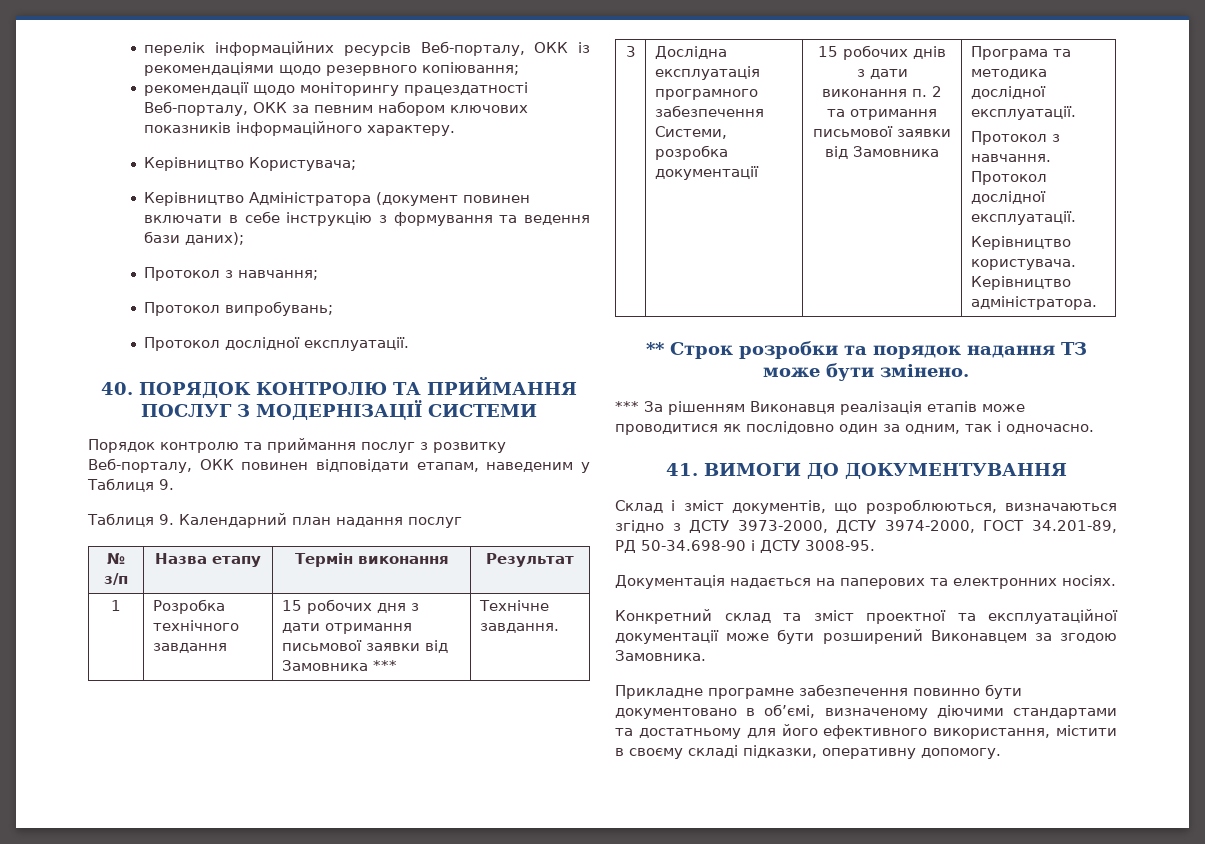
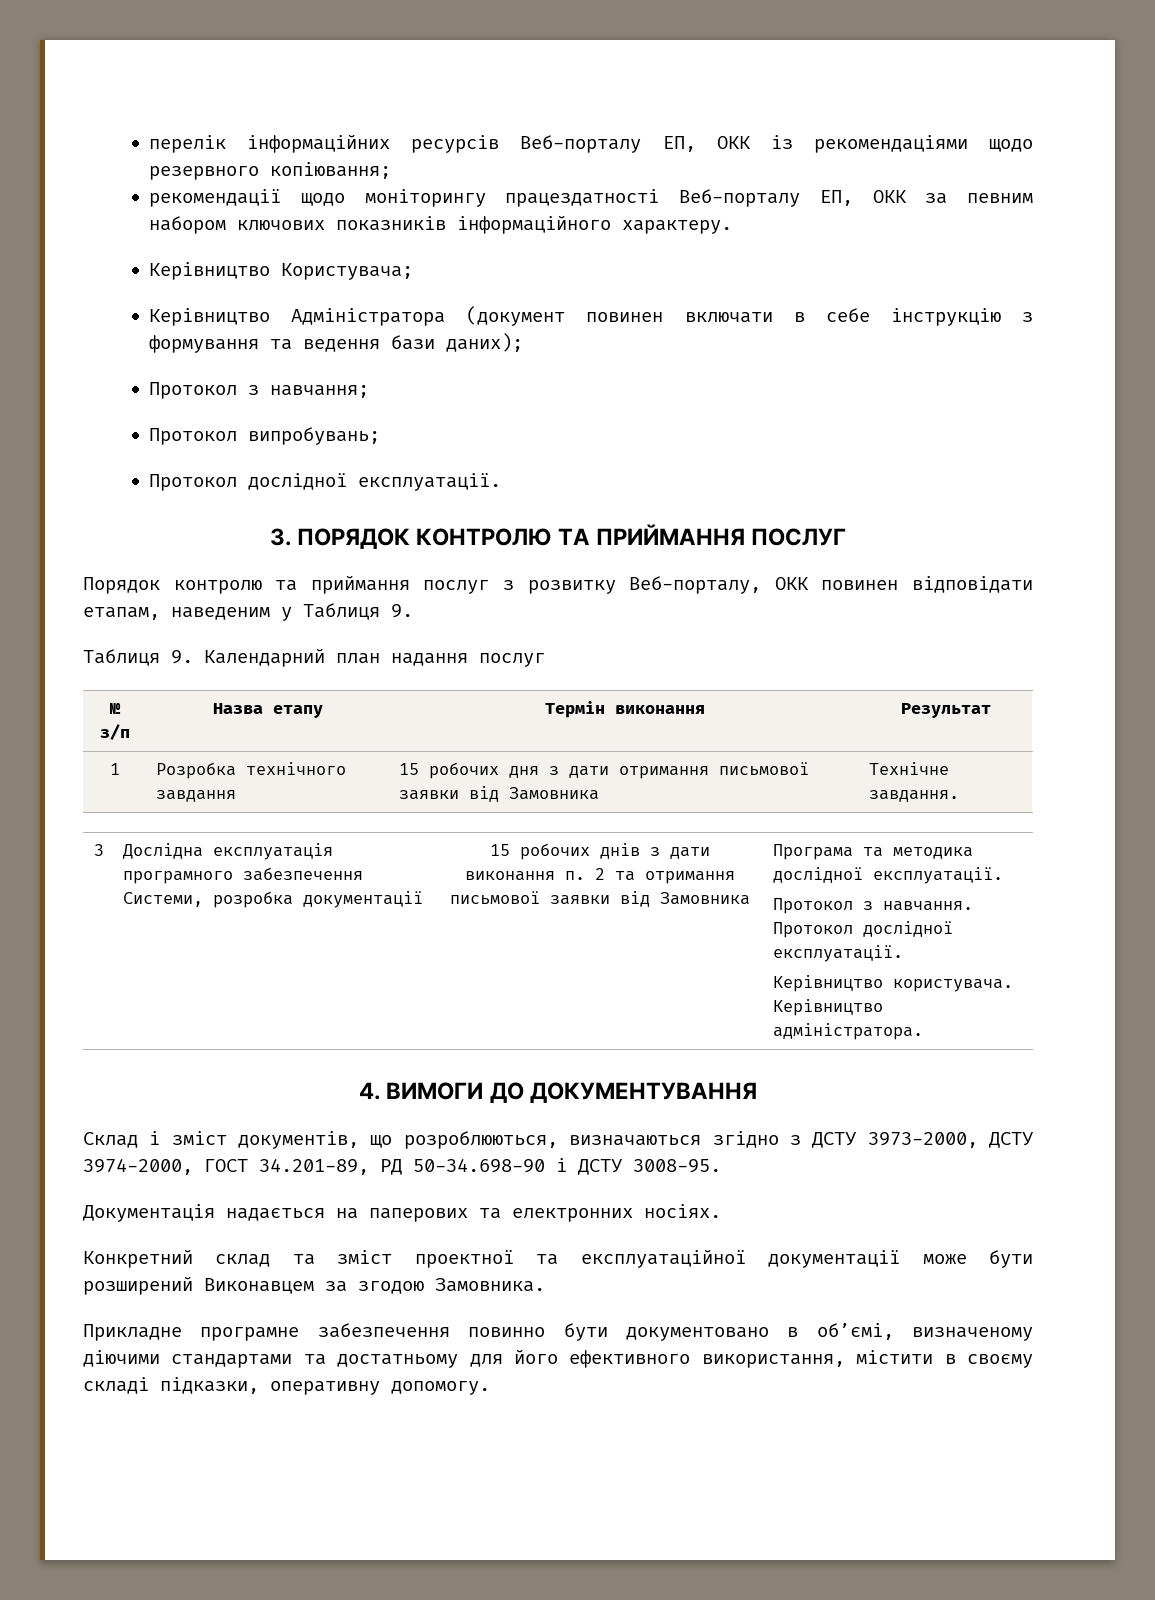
[420,41,525,56] Веб-порталу, -> [520,135,696,153] Веб-порталу ЕП,
[144,101,249,116] Веб-порталу, -> [679,189,853,207] Веб-порталу ЕП,
[101,382,133,395] 40. -> [269,528,291,546] 3.
[237,400,537,420] З МОДЕРНІЗАЦІЇ СИСТЕМИ -> (847, 537) none
[372,660,397,671] *** -> (599, 793) none
[645,341,1087,359] [763,363,969,381] [615,401,1025,415] [615,421,1094,435] [665,463,698,476] ** Строк розробки та порядок надання ТЗ може бути змінено. // *** За рішенням Виконавця реалізація етапів може проводитися як послідовно один за одним, так і одночасно. // 41. -> [359,1082,381,1100] 4.

